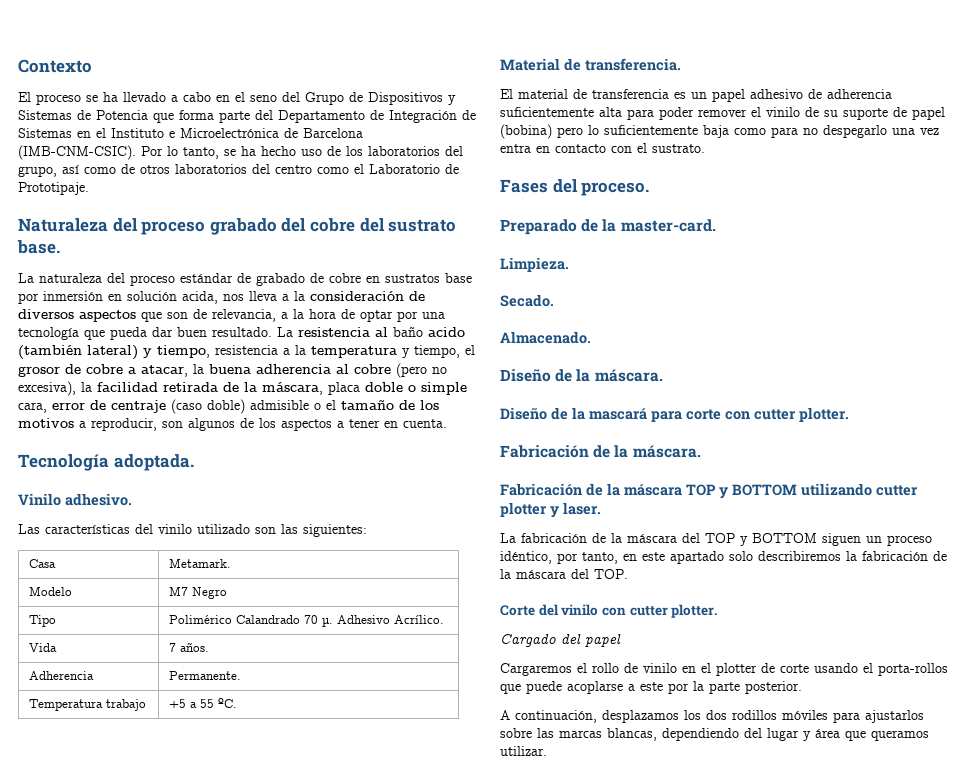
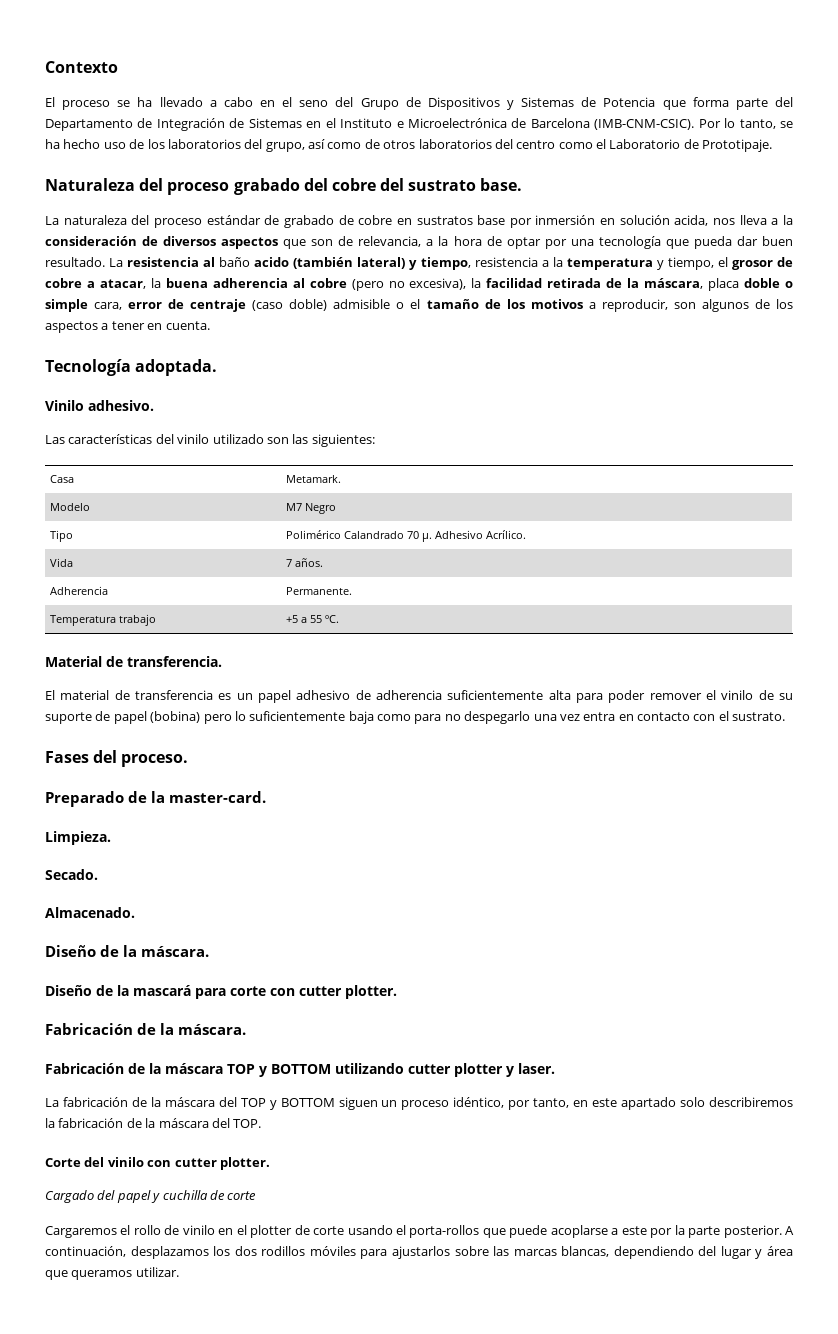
(621, 640) none -> [151,1190,257,1203] y cuchilla de corte
(802, 687) // -> (782, 1231) none

